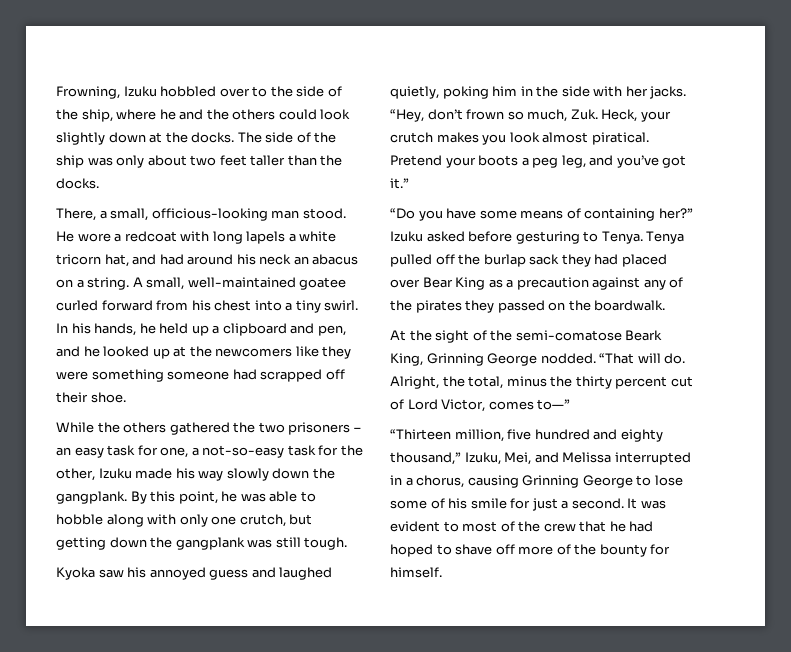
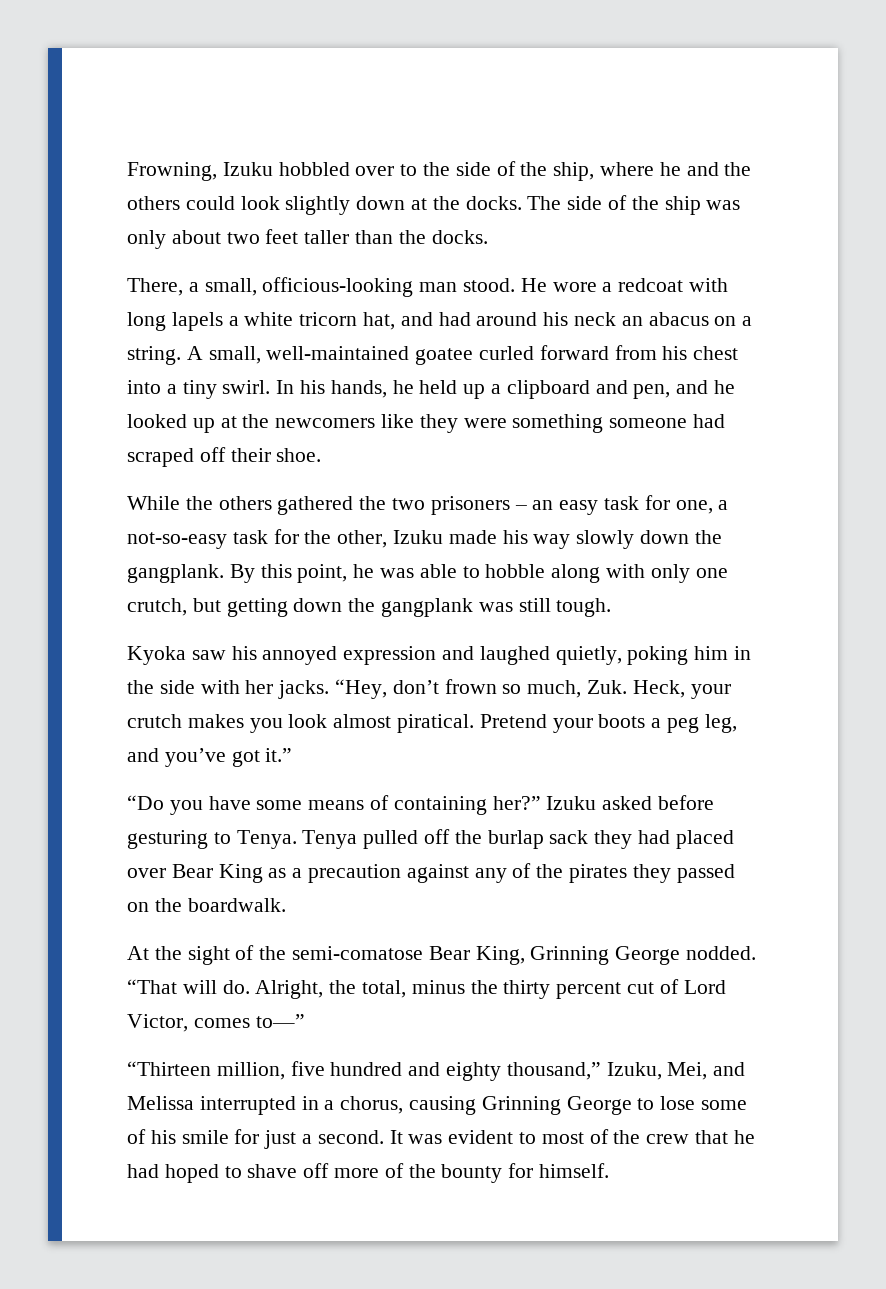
[260,369,323,382] scrapped -> [127,448,194,467] scraped
[209,569,249,580] guess -> [343,646,437,665] expression
[625,330,663,341] Beark -> [428,946,470,960] Bear

